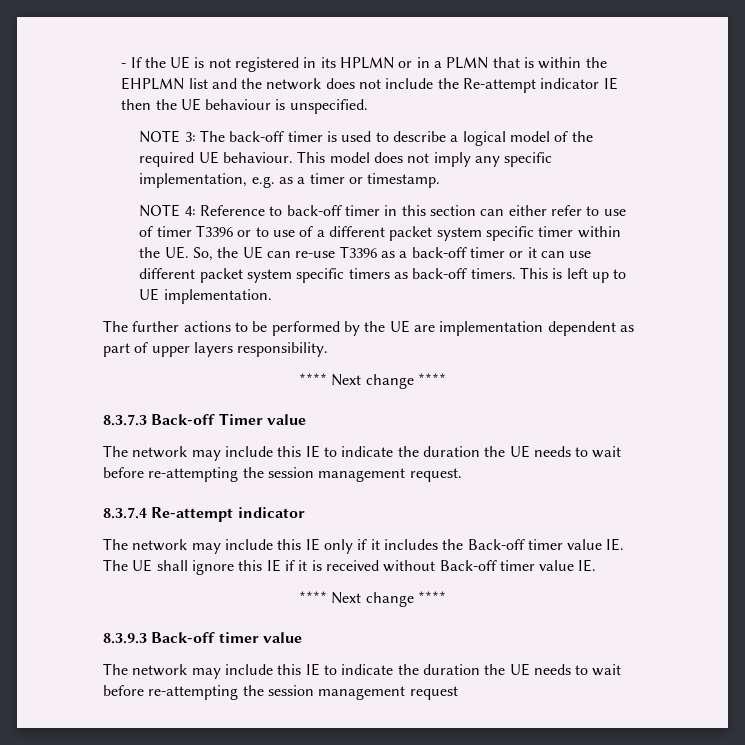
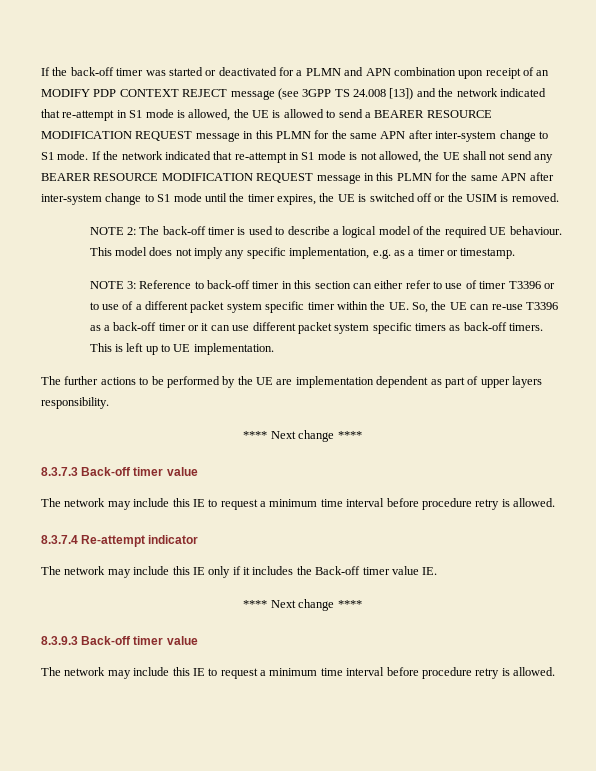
[121,56,607,72] [121,77,618,93] [121,98,368,114] [139,130,196,143] - If the UE is not registered in its HPLMN or in a PLMN that is within the EHPLMN list and the network does not include the Re-attempt indicator IE then the UE behaviour is unspecified. // NOTE 3: -> [41,67,550,79] [41,88,546,100] [41,109,492,121] [41,130,548,142] [41,151,554,163] [41,172,554,184] [41,193,559,205] [89,227,136,235] If the back-off timer was started or deactivated for a PLMN and APN combination upon receipt of an MODIFY PDP CONTEXT REJECT message (see 3GPP TS 24.008 [13]) and the network indicated that re-attempt in S1 mode is allowed, the UE is allowed to send a BEARER RESOURCE MODIFICATION REQUEST message in this PLMN for the same APN after inter-system change to S1 mode. If the network indicated that re-attempt in S1 mode is not allowed, the UE shall not send any BEARER RESOURCE MODIFICATION REQUEST message in this PLMN for the same APN after inter-system change to S1 mode until the timer expires, the UE is switched off or the USIM is removed. // NOTE 2:
[184,206,196,216] 4: -> [126,281,136,289] 3:
[218,413,306,425] [103,445,622,461] [103,467,462,482] Timer value // The network may include this IE to indicate the duration the UE needs to wait before re-attempting the session management request. -> [133,467,198,476] [41,498,555,510] timer value // The network may include this IE to request a minimum time interval before procedure retry is allowed.
[103,559,597,575] The UE shall ignore this IE if it is received without Back-off timer value IE. -> (438, 571) none
[341,663,622,676] [103,685,458,700] indicate the duration the UE needs to wait before re-attempting the session management request -> [220,667,555,679] request a minimum time interval before procedure retry is allowed.

